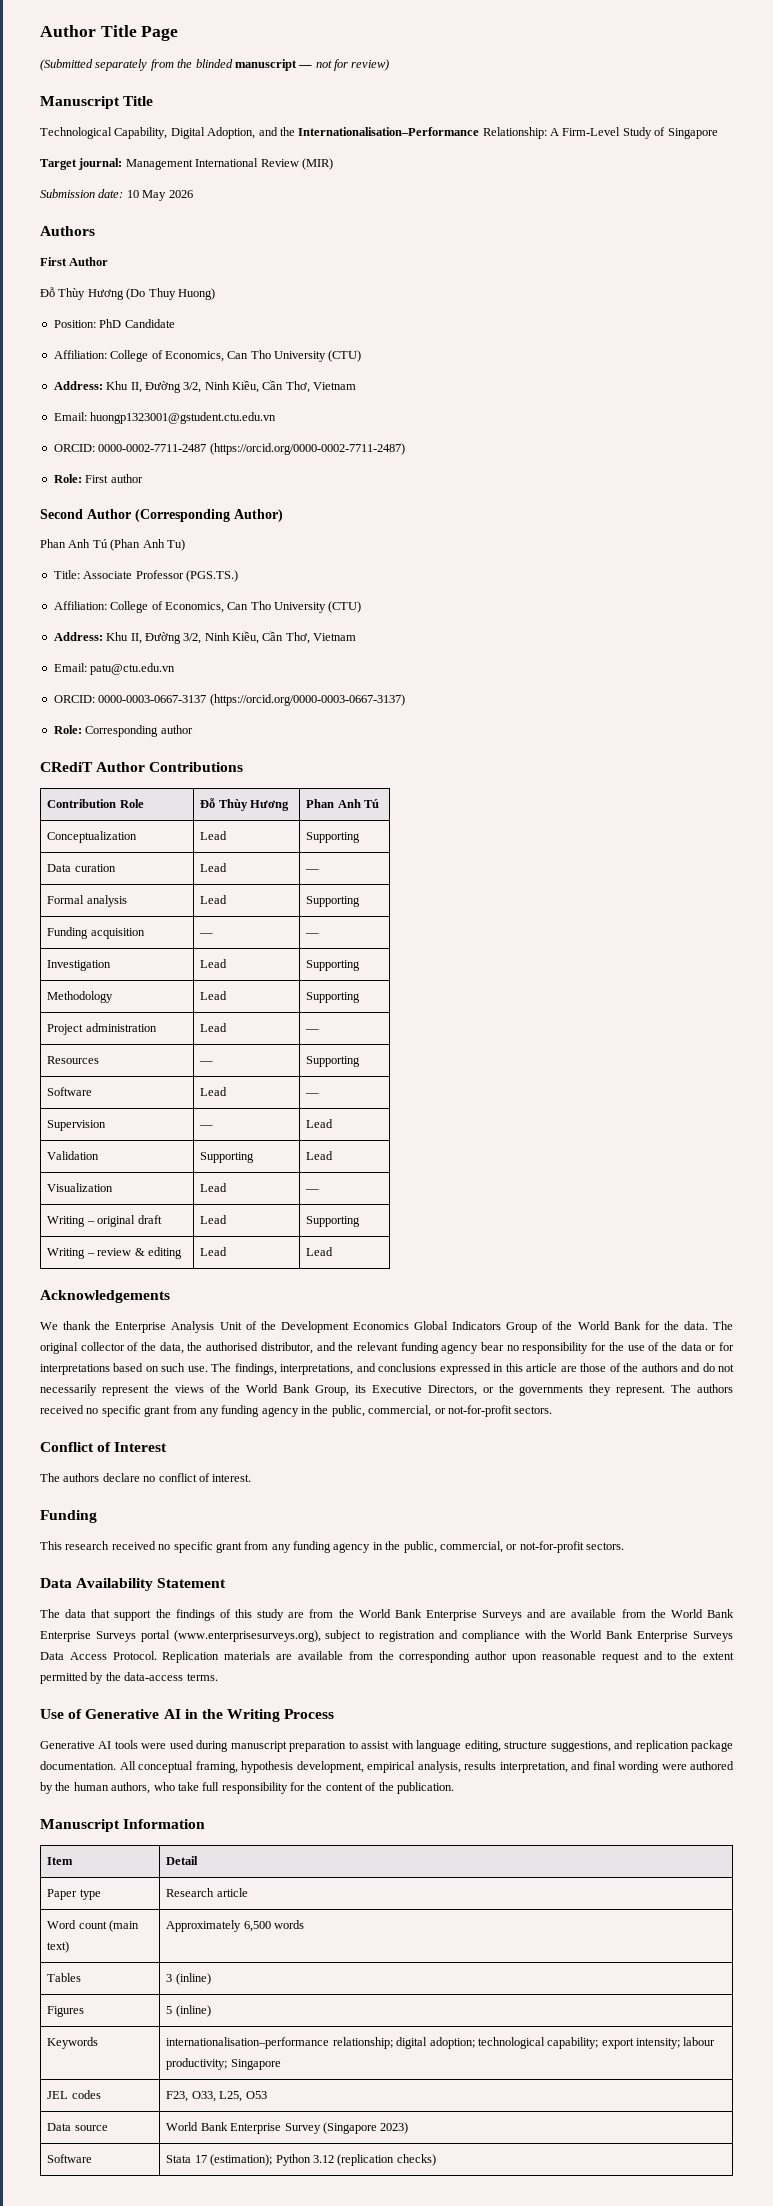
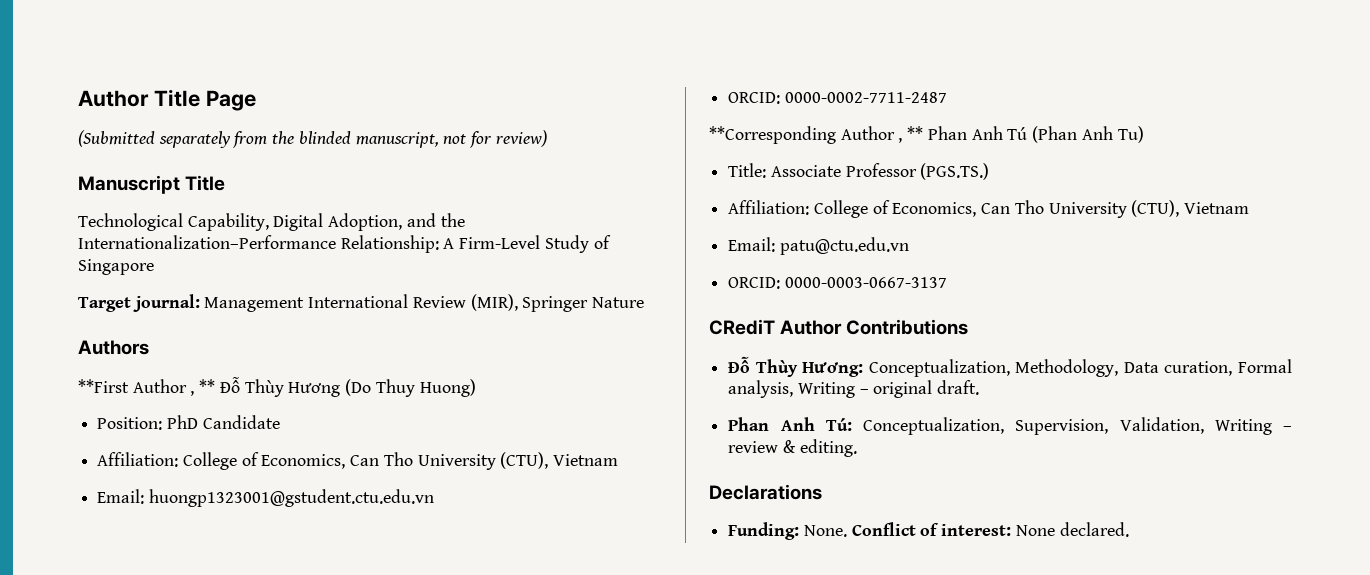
[234,59,313,71] manuscript — -> [355,132,439,148] manuscript,
[298,127,480,136] Internationalisation–Performance -> [78,235,336,249] Internationalization–Performance
[301,158,333,170] [40,189,193,201] (MIR) // Submission date: 10 May 2026 -> [470,294,645,312] (MIR), Springer Nature
[40,257,109,266] First Author // -> [78,379,216,396] **First Author , **
[328,350,362,362] [53,380,310,393] (CTU) // Address: Khu II, Đường 3/2, Ninh Kiều, Cần Thơ, -> [500,452,549,469] (CTU),
[209,443,405,455] [53,474,143,483] [40,509,283,522] (https://orcid.org/0000-0002-7711-2487) // Role: First author // Second Author (Corresponding Author) // -> [709,126,924,144] // **Corresponding Author , **
[328,601,362,613] [53,631,310,644] (CTU) // Address: Khu II, Đường 3/2, Ninh Kiều, Cần Thơ, -> [1131,200,1180,217] (CTU),
[209,694,405,706] [53,725,193,737] (https://orcid.org/0000-0003-0667-3137) // Role: Corresponding author -> (947, 282) none
[47,799,144,808] [200,798,290,811] [306,799,380,808] [47,831,138,843] [200,831,228,840] [306,832,361,843] [47,864,116,872] [200,863,228,872] [305,869,320,872] [47,895,127,907] [200,895,228,904] [306,896,361,907] [47,927,145,939] [199,933,214,936] [305,933,320,936] [47,960,112,971] [200,959,228,968] [306,960,361,971] [47,991,114,1003] [200,991,228,1000] [306,992,361,1003] [47,1023,157,1035] [200,1023,228,1032] [305,1029,320,1032] [47,1056,100,1064] [199,1061,214,1064] [306,1056,361,1067] [47,1087,93,1096] [200,1087,228,1096] [305,1093,320,1096] [47,1120,107,1131] [199,1125,214,1128] [306,1119,334,1128] [47,1151,100,1160] [200,1152,255,1163] [306,1151,334,1160] [47,1183,114,1192] [200,1183,228,1192] [305,1189,320,1192] [47,1215,162,1227] [200,1215,228,1224] [306,1216,361,1227] [47,1247,182,1259] [200,1247,228,1256] [306,1247,334,1256] [40,1290,170,1303] [40,1321,734,1333] [40,1342,734,1354] [40,1363,735,1375] [40,1384,734,1396] [40,1405,553,1417] [40,1442,168,1452] [40,1473,252,1482] [40,1510,97,1523] [40,1541,624,1553] [40,1578,227,1591] [40,1609,734,1621] [40,1630,733,1642] [40,1651,735,1663] [40,1672,218,1684] [40,1709,335,1722] [40,1740,734,1752] [40,1761,734,1773] [40,1782,454,1794] [40,1819,206,1832] [47,1857,74,1865] [166,1856,199,1865] [47,1889,101,1900] [166,1888,248,1897] [47,1920,140,1932] [47,1941,70,1953] [166,1920,305,1932] [47,1973,82,1982] [166,1973,211,1985] [47,2006,85,2017] [166,2005,211,2017] [47,2037,99,2049] [166,2037,716,2049] [166,2058,281,2070] [47,2090,101,2099] [166,2091,267,2102] [47,2123,108,2131] [166,2122,409,2134] [47,2154,93,2163] [166,2154,436,2166] // Contribution Role | Đỗ Thùy Hương | Phan Anh Tú // Conceptualization | Lead | Supporting // Data curation | Lead | — // Formal analysis | Lead | Supporting // Funding acquisition | — | — // Investigation | Lead | Supporting // Methodology | Lead | Supporting // Project administration | Lead | — // Resources | — | Supporting // Software | Lead | — // Supervision | — | Lead // Validation | Supporting | Lead // Visualization | Lead | — // Writing – original draft | Lead | Supporting // Writing – review & editing | Lead | Lead // Acknowledgements // We thank the Enterprise Analysis Unit of the Development Economics Global Indicators Group of the World Bank for the data. The original collector of the data, the authorised distributor, and the relevant funding agency bear no responsibility for the use of the data or for interpretations based on such use. The findings, interpretations, and conclusions expressed in this article are those of the authors and do not necessarily represent the views of the World Bank Group, its Executive Directors, or the governments they represent. The authors received no specific grant from any funding agency in the public, commercial, or not-for-profit sectors. // Conflict of Interest // The authors declare no conflict of interest. // Funding // This research received no specific grant from any funding agency in the public, commercial, or not-for-profit sectors. // Data Availability Statement // The data that support the findings of this study are from the World Bank Enterprise Surveys and are available from the World Bank Enterprise Surveys portal (www.enterprisesurveys.org), subject to registration and compliance with the World Bank Enterprise Surveys Data Access Protocol. Replication materials are available from the corresponding author upon reasonable request and to the extent permitted by the data-access terms. // Use of Generative AI in the Writing Process // Generative AI tools were used during manuscript preparation to assist with language editing, structure suggestions, and replication package documentation. All conceptual framing, hypothesis development, empirical analysis, results interpretation, and final wording were authored by the human authors, who take full responsibility for the content of the publication. // Manuscript Information // Item | Detail // Paper type | Research article // Word count (main text) | Approximately 6,500 words // Tables | 3 (inline) // Figures | 5 (inline) // Keywords | internationalisation–performance relationship; digital adoption; technological capability; export intensity; labour productivity; Singapore // JEL codes | F23, O33, L25, O53 // Data source | World Bank Enterprise Survey (Singapore 2023) // Software | Stata 17 (estimation); Python 3.12 (replication checks) -> [728,356,1292,377] [728,380,980,398] [728,417,1292,435] [728,439,857,457] [709,484,822,500] [728,522,1129,540] // Đỗ Thùy Hương: Conceptualization, Methodology, Data curation, Formal analysis, Writing – original draft. // Phan Anh Tú: Conceptualization, Supervision, Validation, Writing – review & editing. // Declarations // Funding: None. Conflict of interest: None declared.

